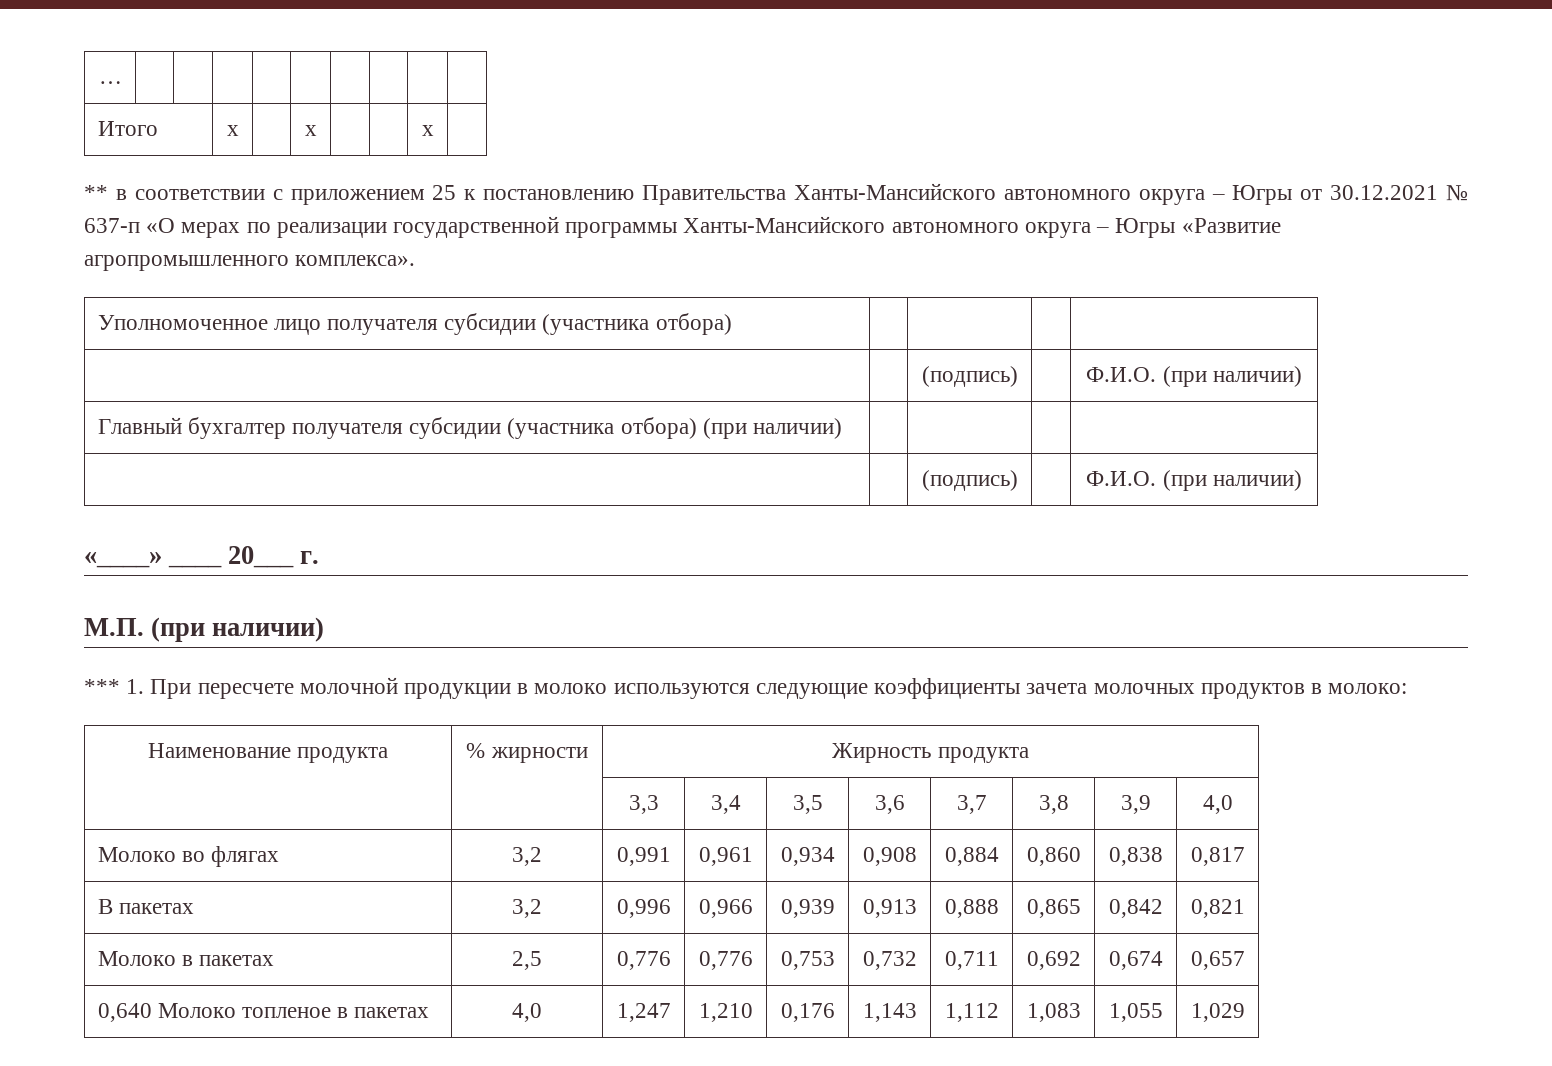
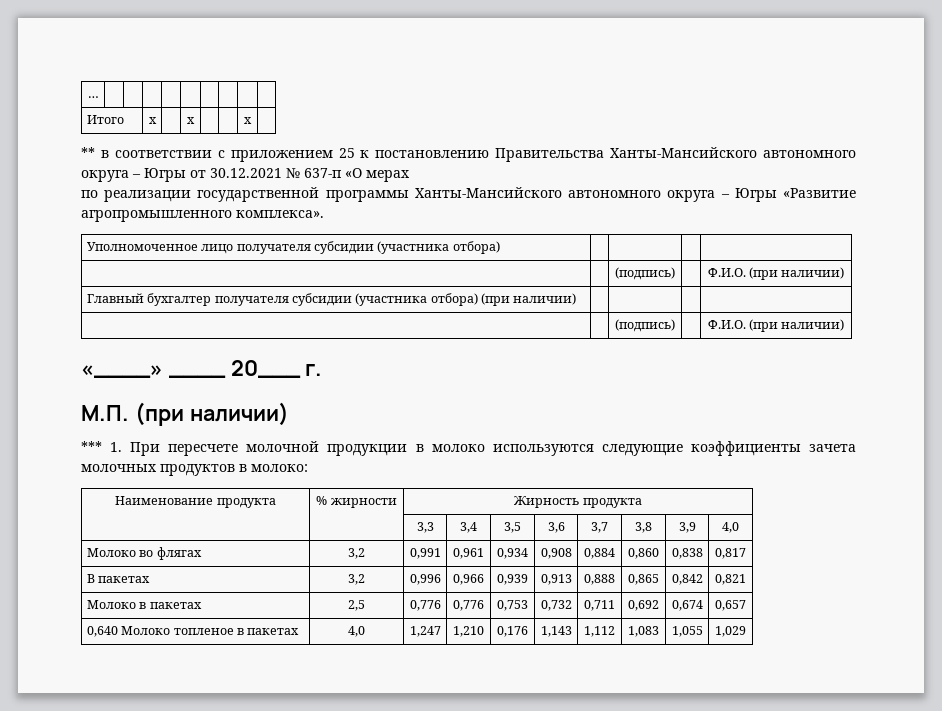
(241, 230) none -> (410, 176) //

